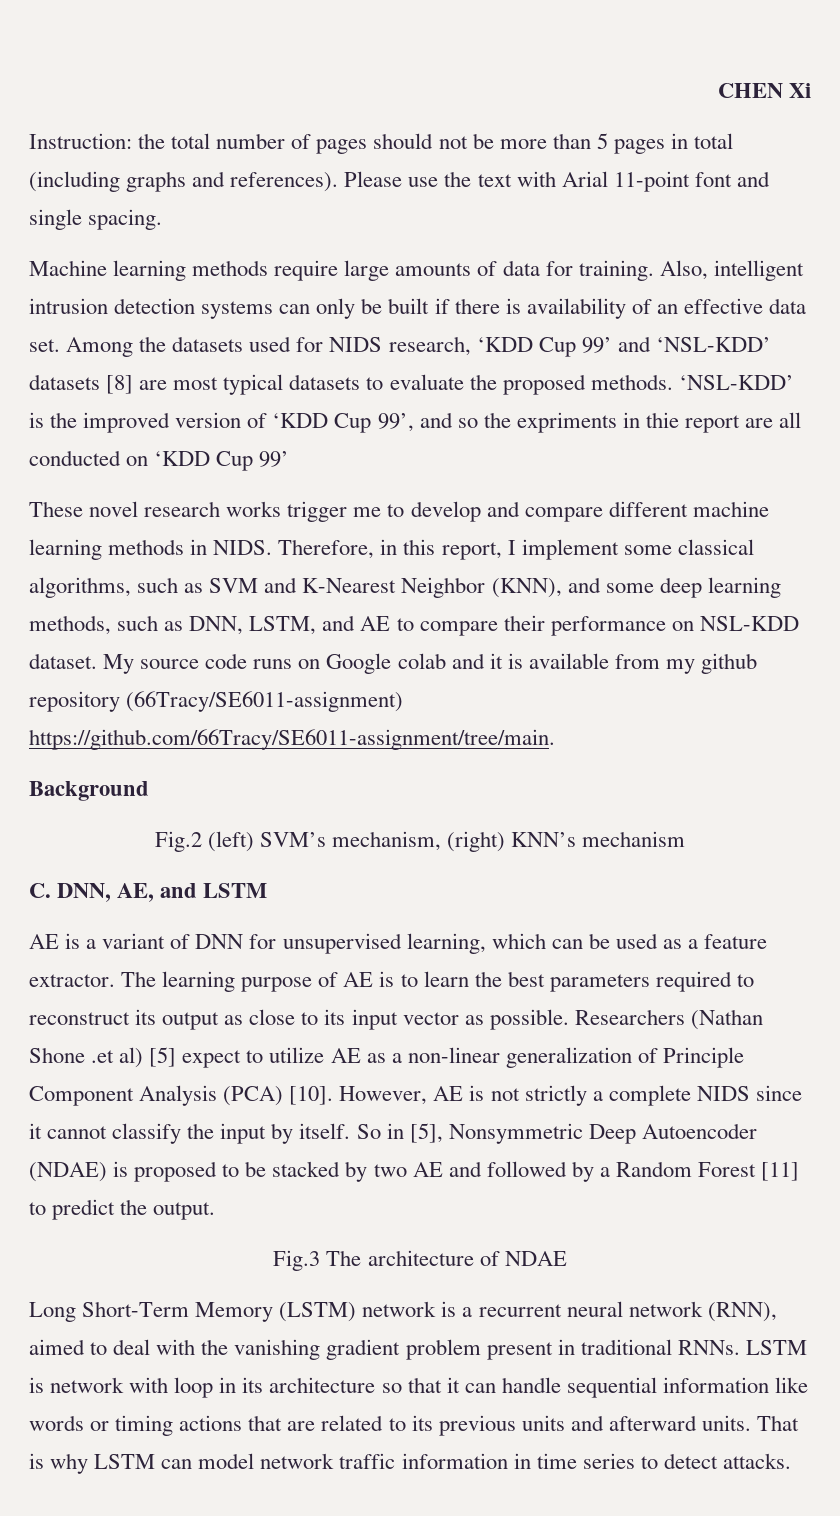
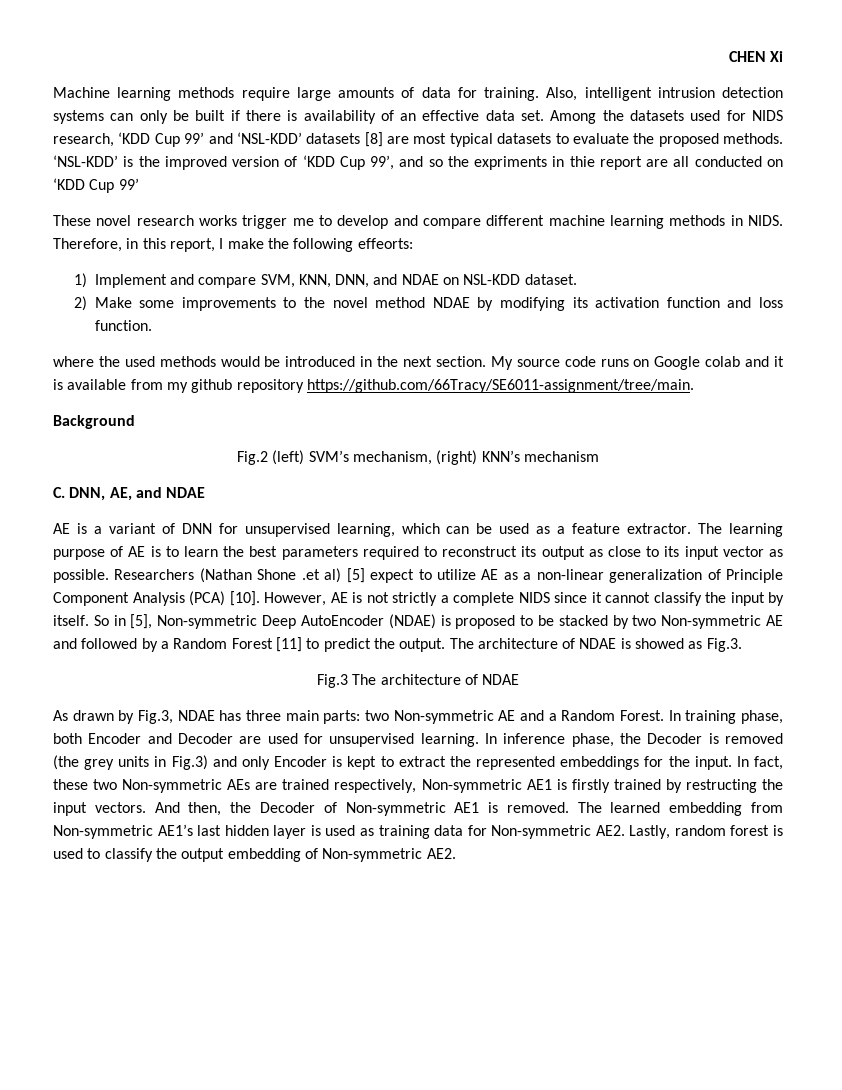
[29,133,734,154] [29,171,770,192] [29,209,163,230] // Instruction: the total number of pages should not be more than 5 pages in total (including graphs and references). Please use the text with Arial 11-point font and single spacing. -> (783, 56) none
[521,539,754,560] [29,577,781,598] [29,615,799,636] [29,653,97,669] implement some classical algorithms, such as SVM and K-Nearest Neighbor (KNN), and some deep learning methods, such as DNN, LSTM, and AE to compare their performance on NSL-KDD dataset. -> [227,238,413,252] [73,273,577,288] [73,296,784,311] [94,320,152,331] [53,356,486,367] make the following effeorts: // 1) Implement and compare SVM, KNN, DNN, and NDAE on NSL-KDD dataset. // 2) Make some improvements to the novel method NDAE by modifying its activation function and loss function. // where the used methods would be introduced in the next section.
[126,691,404,712] (66Tracy/SE6011-assignment) -> (304, 386) none
[203,883,268,898] LSTM -> [166,487,206,498] NDAE
[448,1123,757,1144] Nonsymmetric Deep Autoencoder -> [157,615,384,629] Non-symmetric Deep AutoEncoder
(407, 1170) none -> [661,615,762,629] Non-symmetric
(216, 1211) none -> [449,638,742,652] The architecture of NDAE is showed as Fig.3.
[29,1301,777,1322] [29,1339,807,1360] [29,1377,809,1398] [29,1415,800,1436] [29,1453,791,1474] Long Short-Term Memory (LSTM) network is a recurrent neural network (RNN), aimed to deal with the vanishing gradient problem present in traditional RNNs. LSTM is network with loop in its architecture so that it can handle sequential information like words or timing actions that are related to its previous units and afterward units. That is why LSTM can model network traffic information in time series to detect attacks. -> [53,710,783,724] [53,733,784,747] [53,755,783,770] [53,779,783,793] [53,802,784,816] [53,824,783,839] [53,848,456,862] As drawn by Fig.3, NDAE has three main parts: two Non-symmetric AE and a Random Forest. In training phase, both Encoder and Decoder are used for unsupervised learning. In inference phase, the Decoder is removed (the grey units in Fig.3) and only Encoder is kept to extract the represented embeddings for the input. In fact, these two Non-symmetric AEs are trained respectively, Non-symmetric AE1 is firstly trained by restructing the input vectors. And then, the Decoder of Non-symmetric AE1 is removed. The learned embedding from Non-symmetric AE1’s last hidden layer is used as training data for Non-symmetric AE2. Lastly, random forest is used to classify the output embedding of Non-symmetric AE2.

